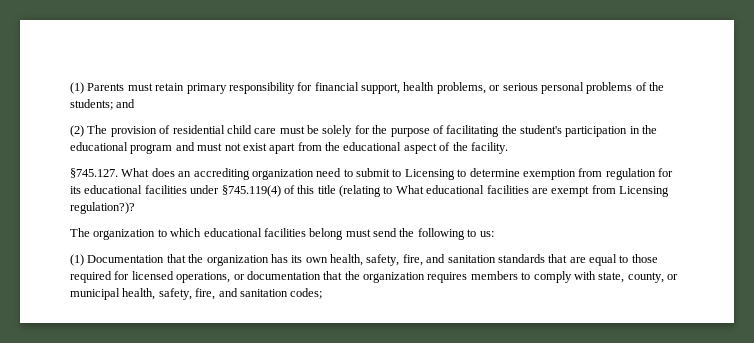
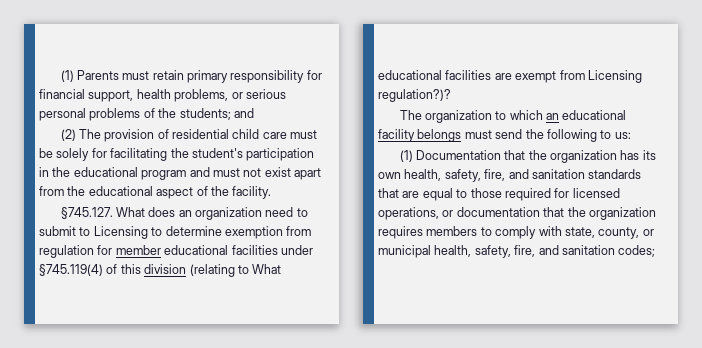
[372,125,444,137] the purpose of -> (107, 153) none
[193,168,250,180] accrediting -> (192, 213) none
[70,186,81,194] its -> [115,245,161,255] member
[317,185,336,194] title -> [144,264,187,274] division
[203,228,344,240] educational facilities belong -> [546,110,627,120] [378,129,462,142] an educational facility belongs

